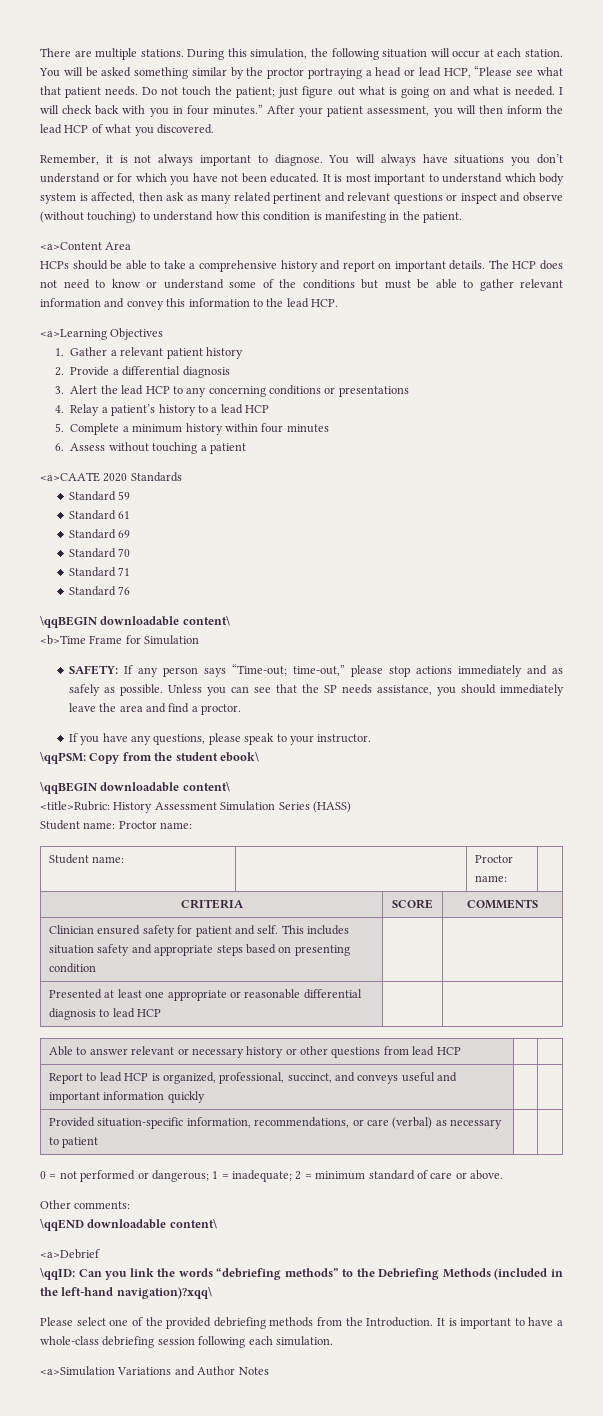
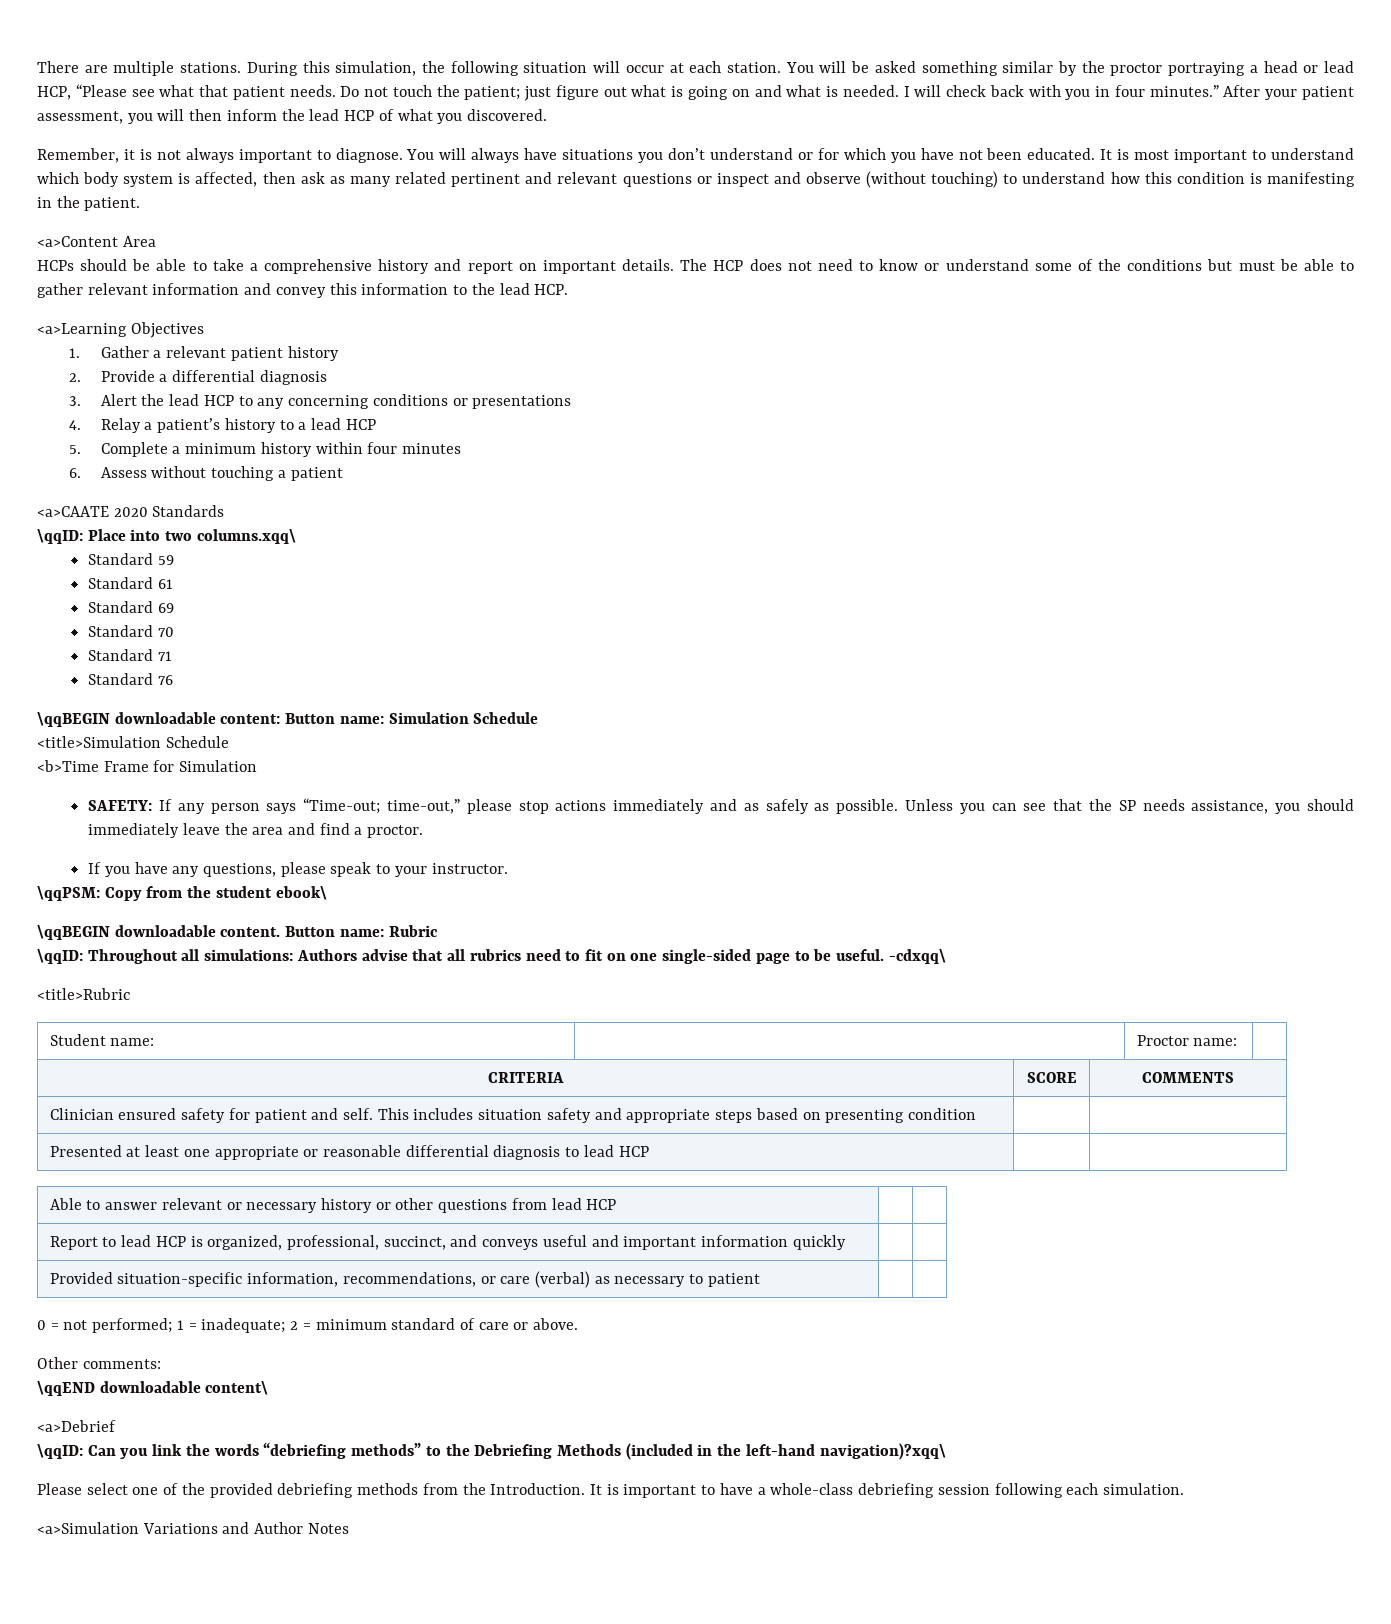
(182, 477) none -> [37,529,296,544] // \qqID: Place into two columns.xqq\
[182,616,230,626] content\ -> [220,712,539,724] [37,736,229,748] content: Button name: Simulation Schedule // <title>Simulation Schedule
[182,782,230,792] [40,801,351,813] [40,820,193,830] content\ // <title>Rubric: History Assessment Simulation Series (HASS) // Student name: Proctor name: -> [220,925,437,937] [37,949,946,964] [37,988,130,1000] content. Button name: Rubric // \qqID: Throughout all simulations: Authors advise that all rubrics need to fit on one single-sided page to be useful. -cdxqq\ // <title>Rubric
[80,1170,209,1182] performed or dangerous; -> [92,1318,173,1333] performed;

